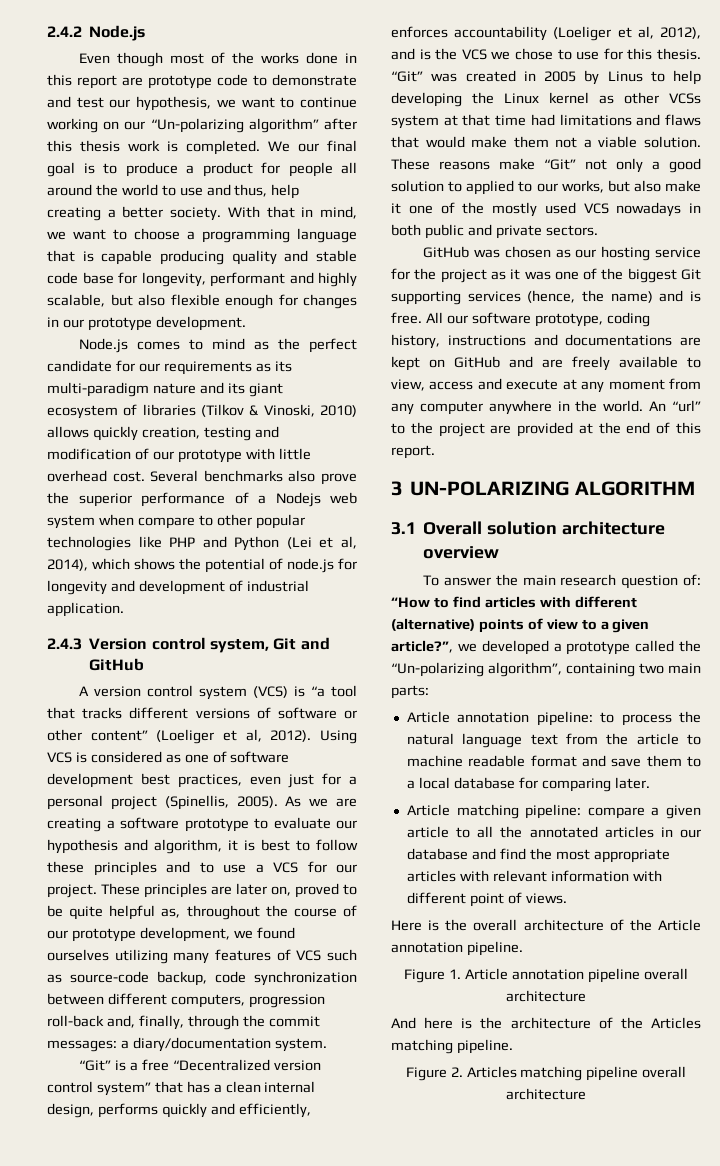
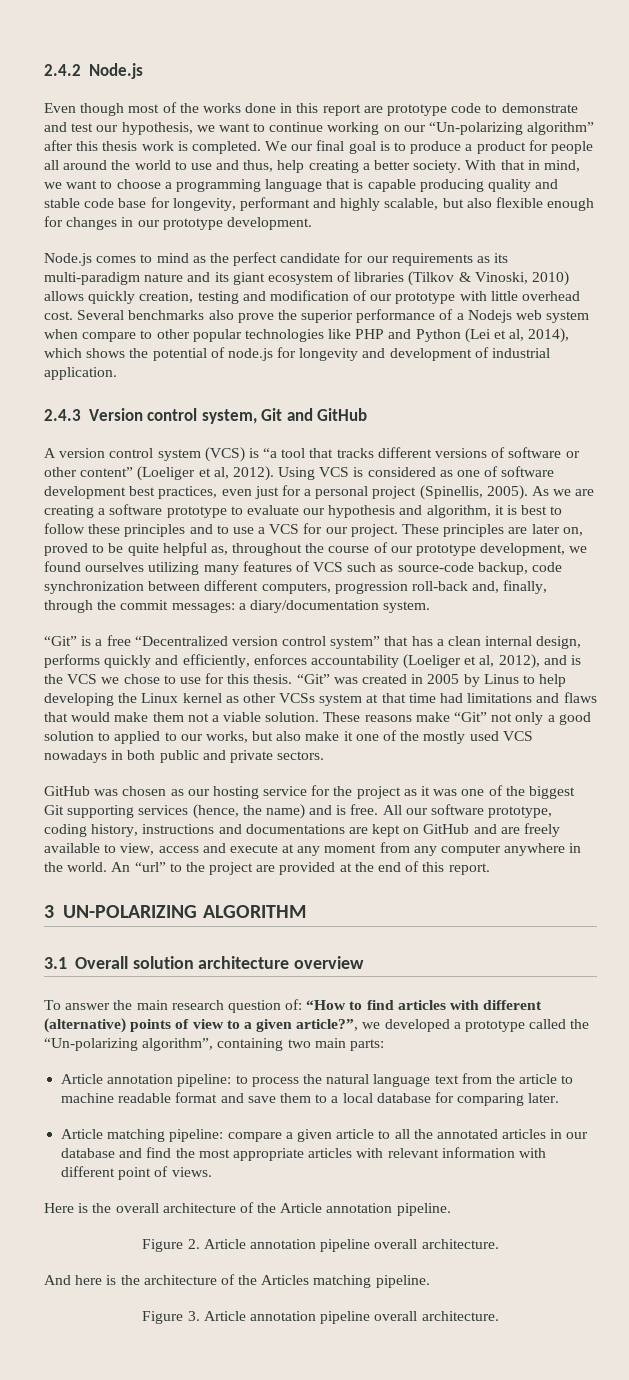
[449,968,688,983] [506,990,586,1002] 1. Article annotation pipeline overall architecture -> [187,1239,499,1252] 2. Article annotation pipeline overall architecture.
[450,1066,687,1081] [506,1088,586,1100] 2. Articles matching pipeline overall architecture -> [187,1311,499,1324] 3. Article annotation pipeline overall architecture.

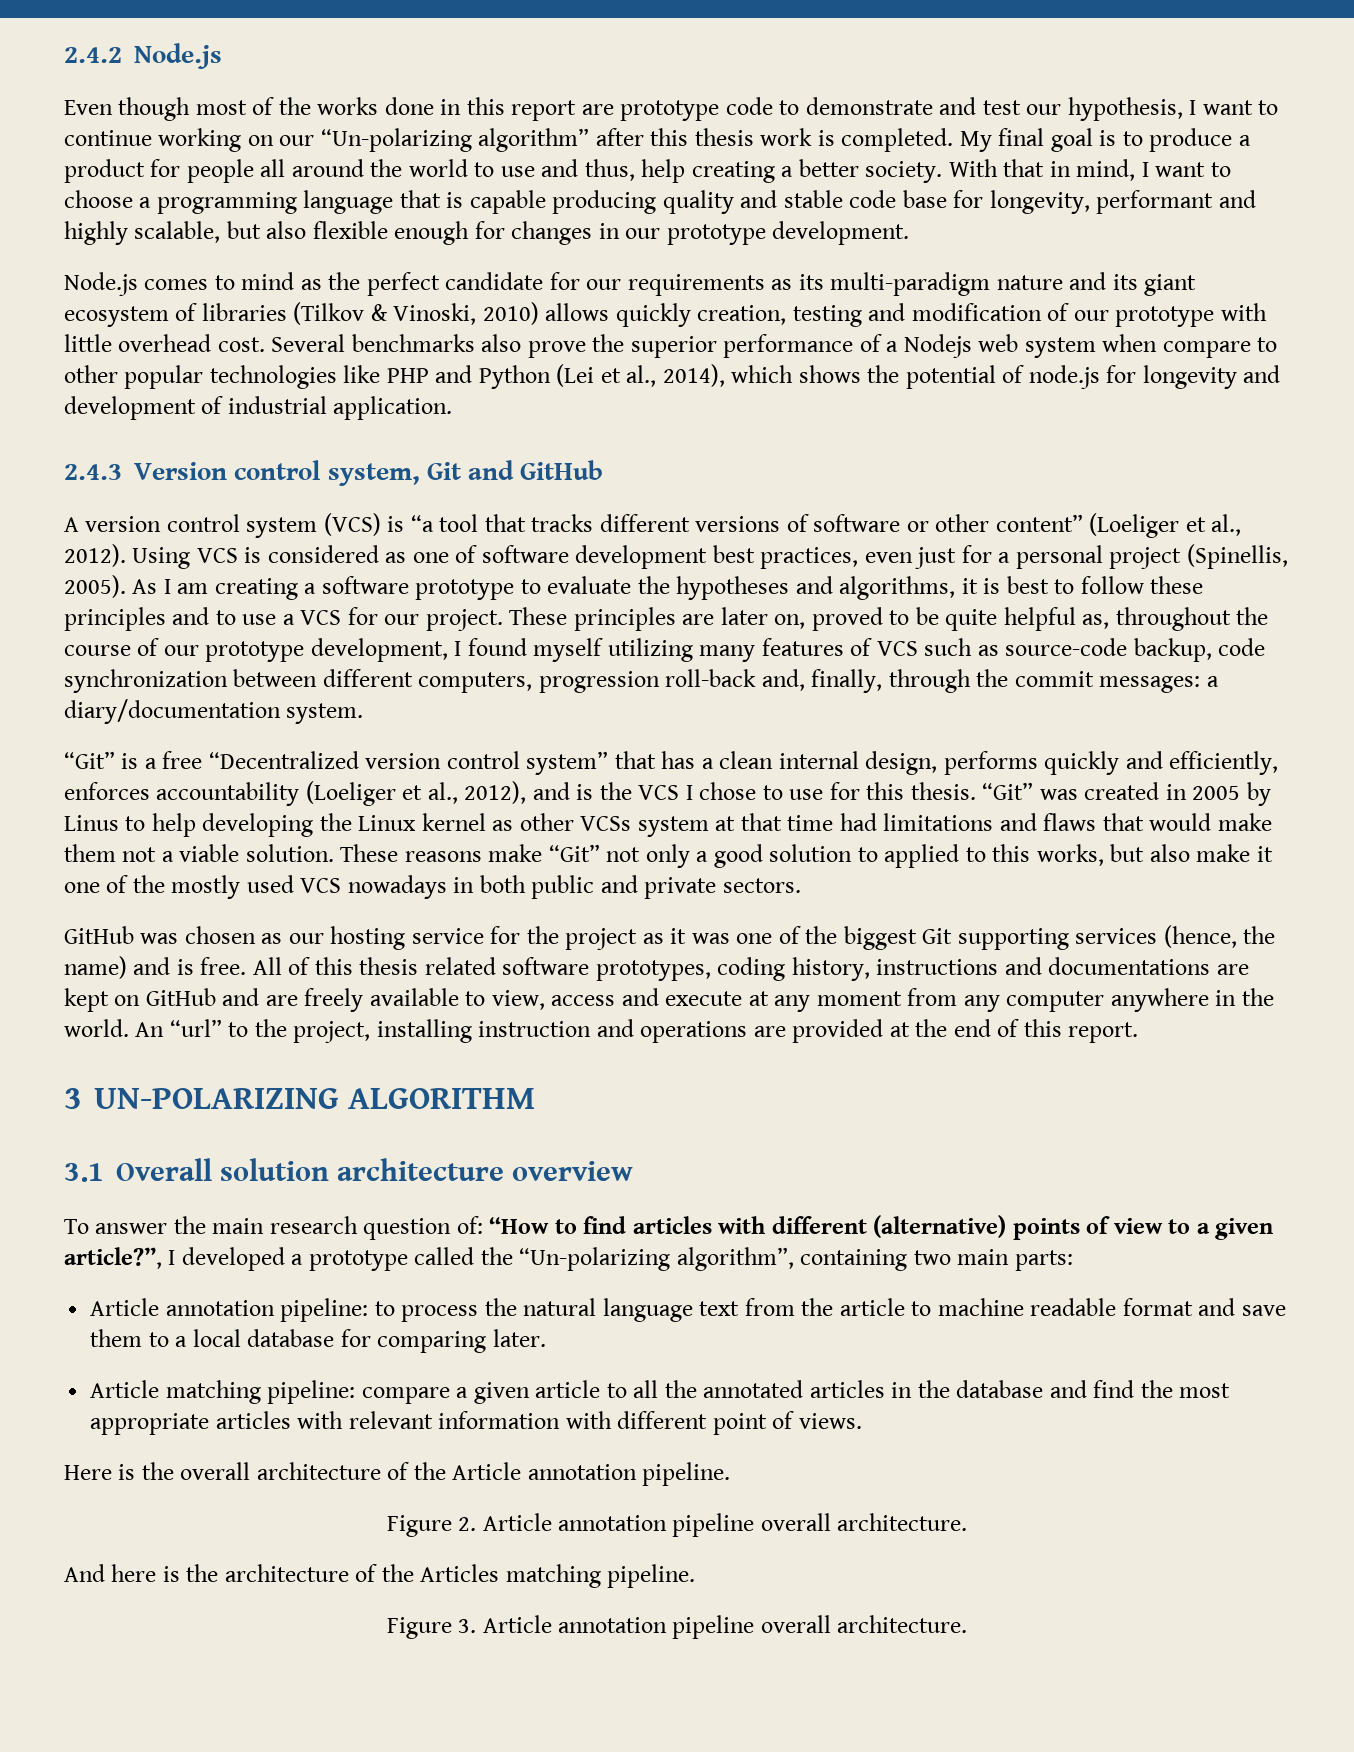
[196,125,215,132] we -> [1189,100,1197,115] I
[265,141,314,151] We our -> [959,131,992,152] My
[44,182,62,189] we -> [1141,162,1149,177] I
[509,329,525,341] al, -> [626,365,657,387] al.,
[213,467,229,479] al, -> [1211,514,1242,536] al.,
[553,489,595,496] we are -> [163,579,209,594] I am
[303,505,491,518] our hypothesis and algorithm, -> [637,576,956,600] the hypotheses and algorithms,
[569,546,588,553] [44,561,145,572] we found ourselves -> [454,638,604,662] I found myself
[479,655,495,667] al, -> [427,782,458,804] al.,
[101,677,120,684] we -> [685,785,693,800] I
[180,734,203,741] our -> [992,844,1031,862] this
[405,804,553,818] our software prototype, -> [288,957,711,981] of this thesis related software prototypes,
[209,862,254,875] project -> [293,1019,748,1043] project, installing instruction and operations
[362,1022,381,1029] we -> [168,1250,176,1265] I
[566,1132,589,1139] our -> [917,1380,950,1398] the

